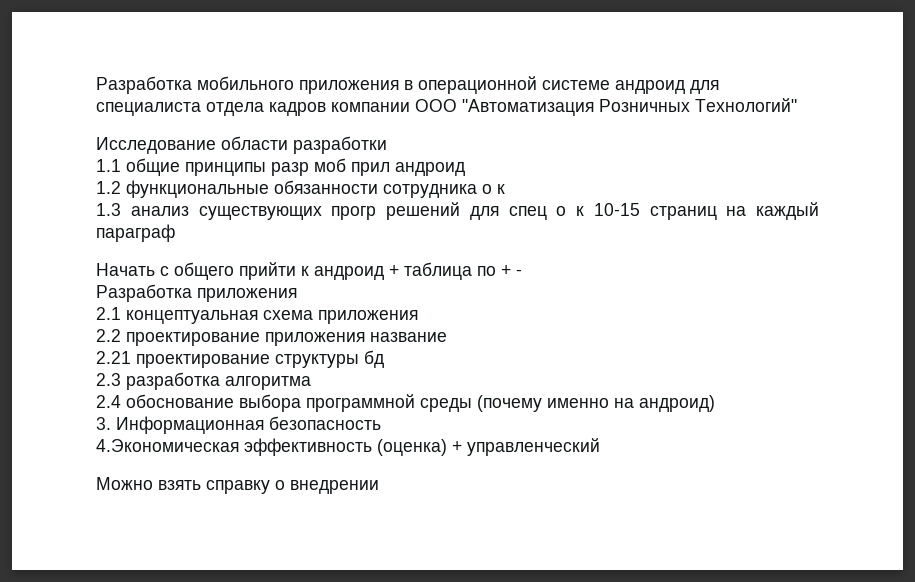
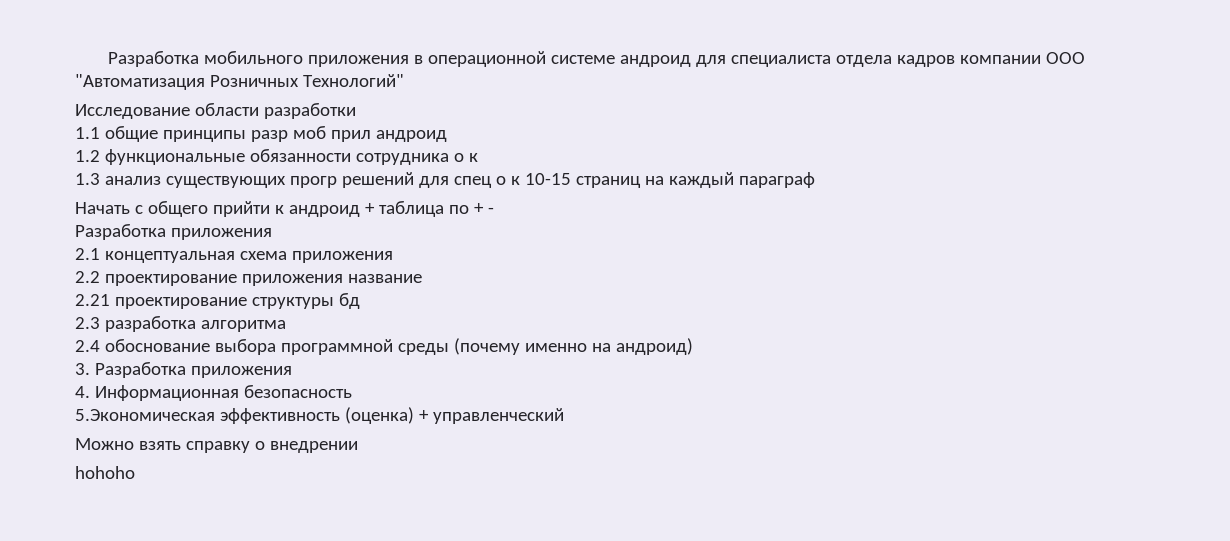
(111, 423) none -> [94,362,292,378] [75,386,90,398] Разработка приложения // 4.
[96,439,239,452] 4.Экономическая -> [75,409,215,421] 5.Экономическая
(379, 487) none -> [75,466,135,479] // hohoho

